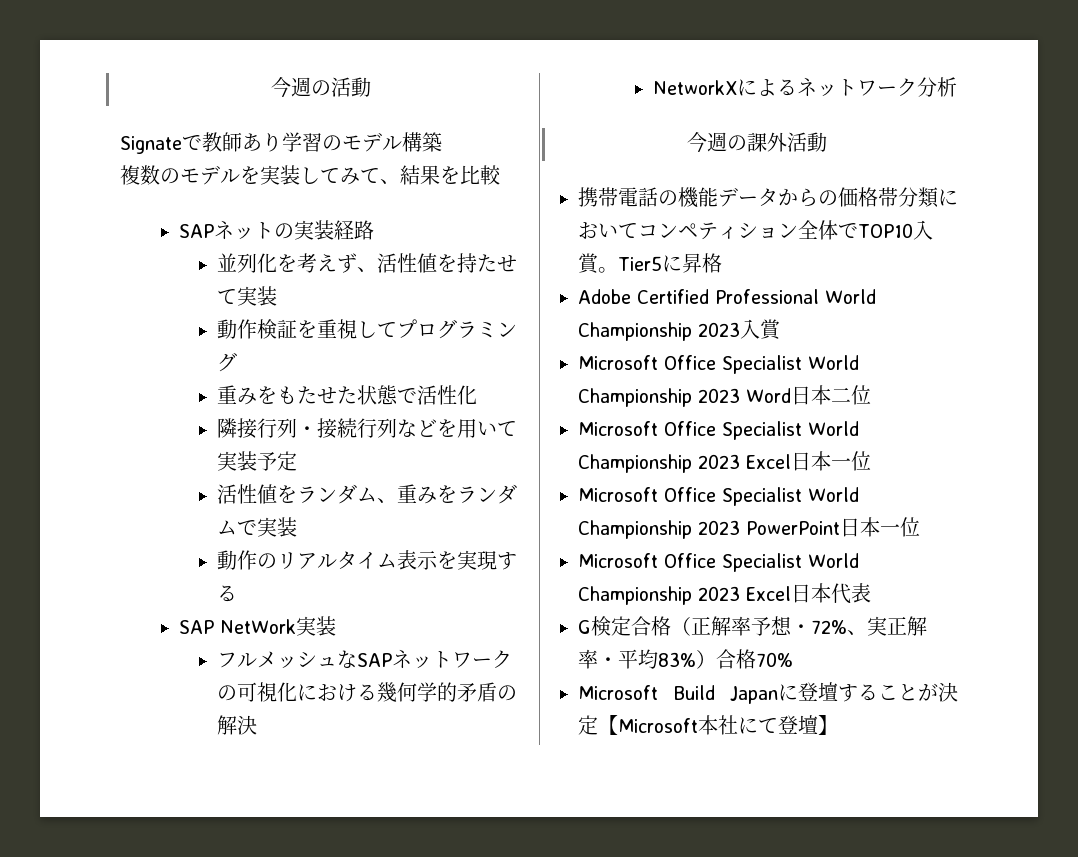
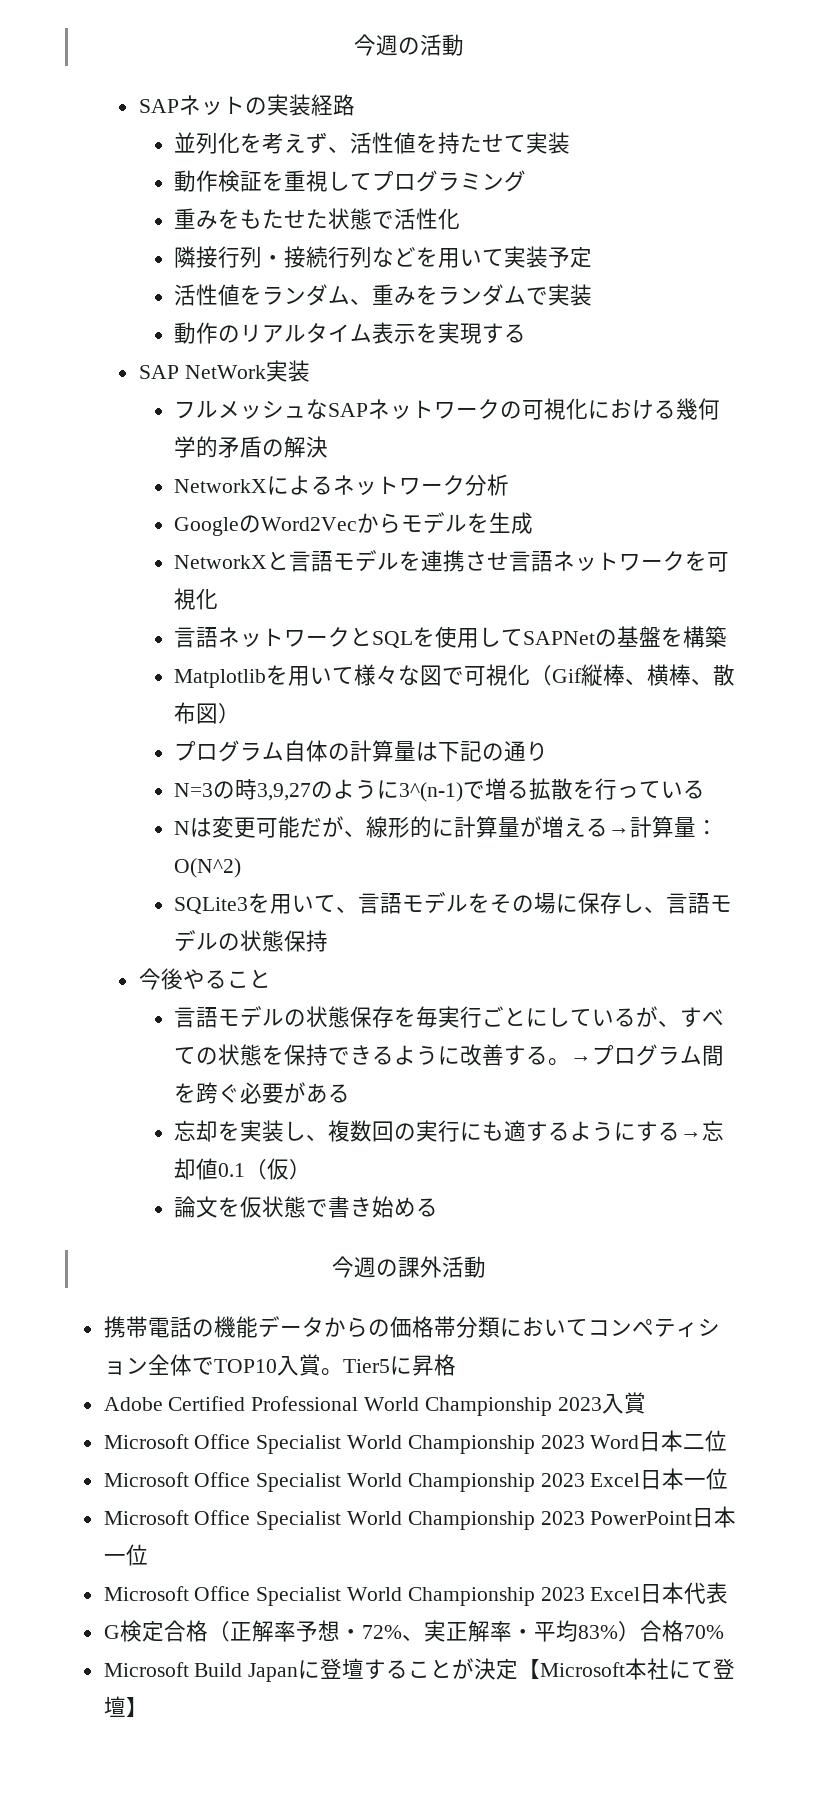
[120,132,442,154] [120,165,501,185] // Signateで教師あり学習のモデル構築 // 複数のモデルを実装してみて、結果を比較 -> (464, 45) none
(957, 87) none -> [173,512,533,536] [173,550,729,572] [173,588,218,610] [173,626,727,648] [173,664,735,688] [173,702,240,724] [173,740,548,762] [173,778,705,802] [173,816,718,838] [173,858,241,878] [173,892,732,914] [173,930,328,952] [138,968,271,990] [173,1006,724,1028] [173,1044,724,1066] [173,1082,350,1104] [173,1120,724,1142] [173,1158,311,1180] [173,1196,438,1218] // GoogleのWord2Vecからモデルを生成 // NetworkXと言語モデルを連携させ言語ネットワークを可視化 // 言語ネットワークとSQLを使用してSAPNetの基盤を構築 // Matplotlibを用いて様々な図で可視化（Gif縦棒、横棒、散布図） // プログラム自体の計算量は下記の通り // N=3の時3,9,27のように3^(n-1)で増る拡散を行っている // Nは変更可能だが、線形的に計算量が増える→計算量：O(N^2) // SQLite3を用いて、言語モデルをその場に保存し、言語モデルの状態保持 // 今後やること // 言語モデルの状態保存を毎実行ごとにしているが、すべての状態を保持できるように改善する。→プログラム間を跨ぐ必要がある // 忘却を実装し、複数回の実行にも適するようにする→忘却値0.1（仮） // 論文を仮状態で書き始める

